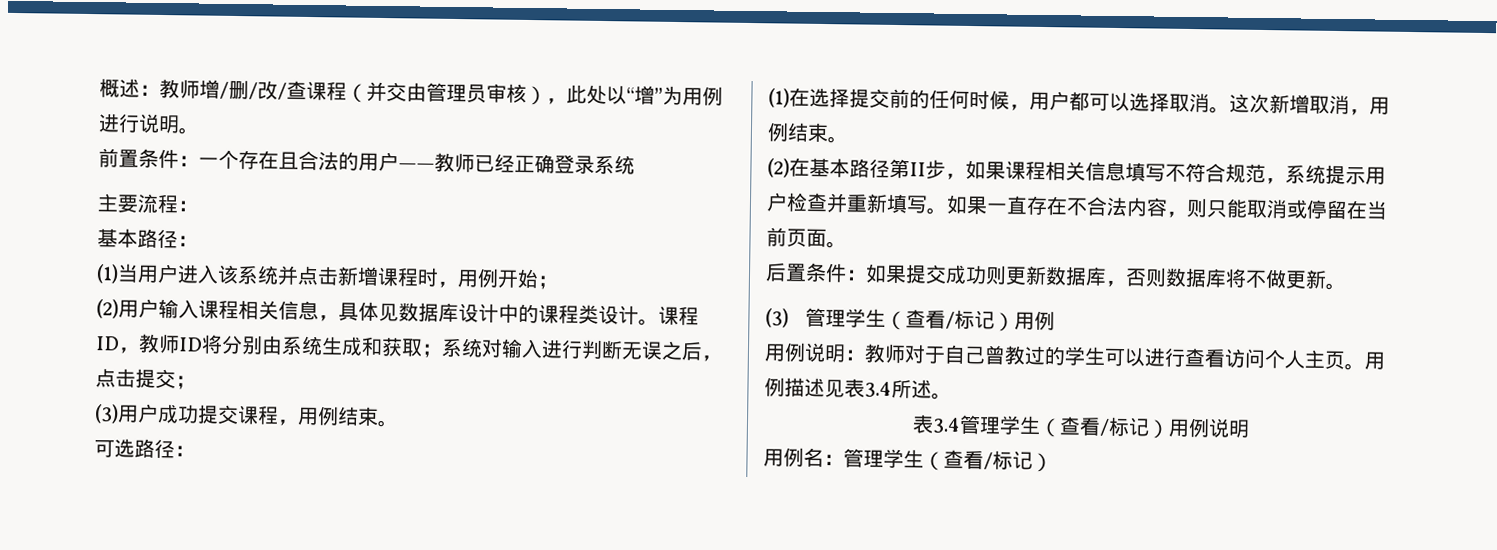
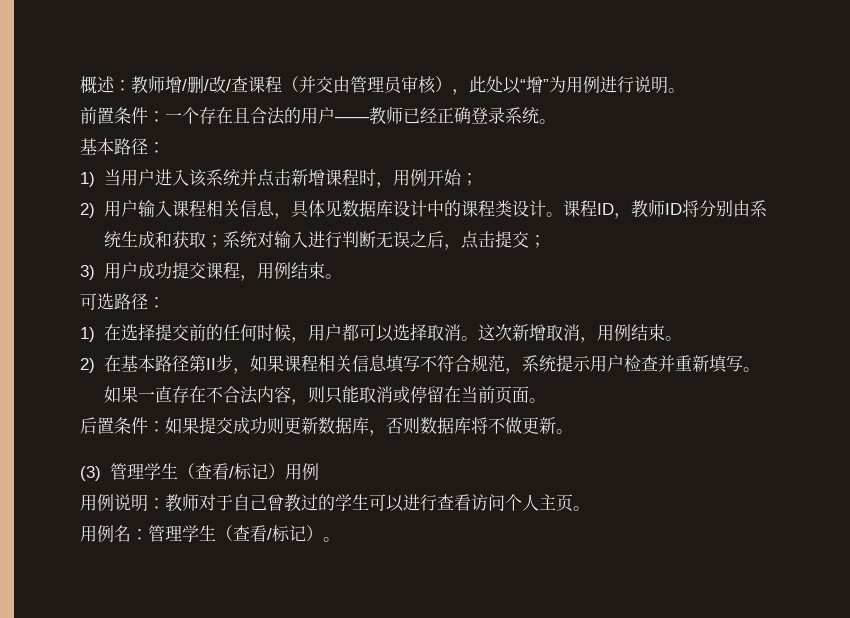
[97,193,198,214] // 主要流程： -> [539,119,556,124] 。
[96,264,119,284] (1) -> [80,172,95,187] 1)
[96,299,119,319] (2) -> [80,203,95,218] 2)
[94,404,119,424] (3) -> [80,265,95,280] 3)
[768,88,790,108] (1) -> [80,327,95,342] 1)
[767,158,790,178] (2) -> [80,358,95,373] 2)
[1364,351,1386,370] [764,377,952,400] [912,414,1250,439] 用例描述见表3.4所述。 // 表3.4管理学生（查看/标记）用例说明 -> (590, 508) none
(1053, 462) none -> [323,537,340,542] 。

